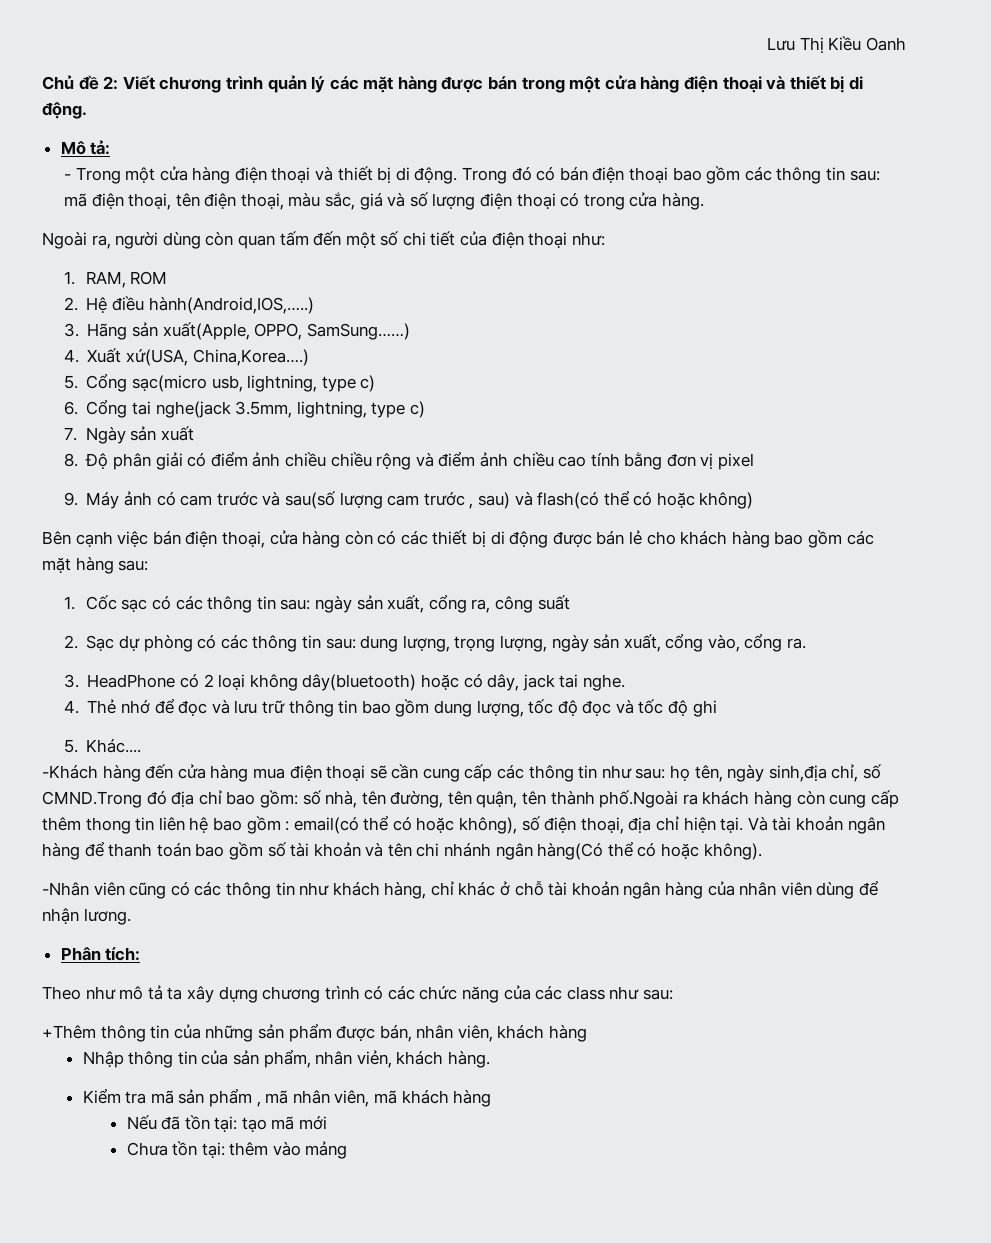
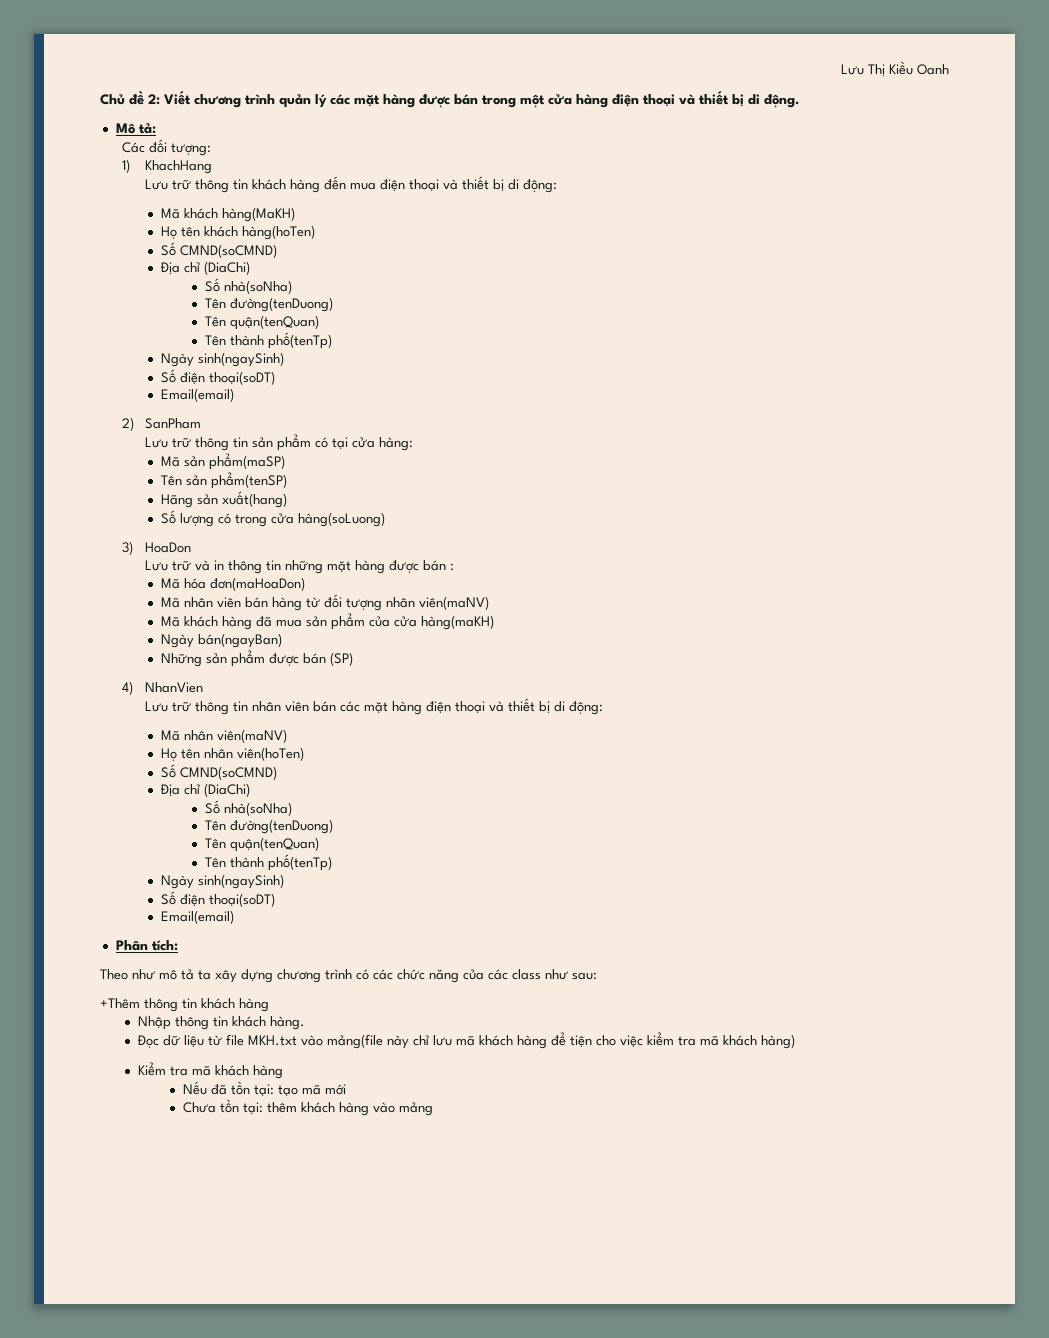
[63,166,880,184] [63,192,704,210] [42,231,605,249] [63,271,168,288] [63,296,314,314] [63,322,410,340] [63,348,309,366] [63,374,376,392] [63,400,425,418] [63,426,195,444] [63,452,755,470] [63,491,754,509] [42,530,874,548] [42,557,149,574] [63,595,570,613] [63,634,807,652] [63,674,625,691] [63,699,717,717] [63,739,142,753] [42,764,882,782] [42,790,899,808] [42,816,885,834] [42,842,762,860] [42,881,879,899] [42,908,131,925] - Trong một cửa hàng điện thoại và thiết bị di động. Trong đó có bán điện thoại bao gồm các thông tin sau: mã điện thoại, tên điện thoại, màu sắc, giá và số lượng điện thoại có trong cửa hàng. // Ngoài ra, người dùng còn quan tấm đến một số chi tiết của điện thoại như: // 1. RAM, ROM // 2. Hệ điều hành(Android,IOS,…..) // 3. Hãng sản xuất(Apple, OPPO, SamSung……) // 4. Xuất xứ(USA, China,Korea….) // 5. Cổng sạc(micro usb, lightning, type c) // 6. Cổng tai nghe(jack 3.5mm, lightning, type c) // 7. Ngày sản xuất // 8. Độ phân giải có điểm ảnh chiều chiều rộng và điểm ảnh chiều cao tính bằng đơn vị pixel // 9. Máy ảnh có cam trước và sau(số lượng cam trước , sau) và flash(có thể có hoặc không) // Bên cạnh việc bán điện thoại, cửa hàng còn có các thiết bị di động được bán lẻ cho khách hàng bao gồm các mặt hàng sau: // 1. Cốc sạc có các thông tin sau: ngày sản xuất, cổng ra, công suất // 2. Sạc dự phòng có các thông tin sau: dung lượng, trọng lượng, ngày sản xuất, cổng vào, cổng ra. // 3. HeadPhone có 2 loại không dây(bluetooth) hoặc có dây, jack tai nghe. // 4. Thẻ nhớ để đọc và lưu trữ thông tin bao gồm dung lượng, tốc độ đọc và tốc độ ghi // 5. Khác.... // -Khách hàng đến cửa hàng mua điện thoại sẽ cần cung cấp các thông tin như sau: họ tên, ngày sinh,địa chỉ, số CMND.Trong đó địa chỉ bao gồm: số nhà, tên đường, tên quận, tên thành phố.Ngoài ra khách hàng còn cung cấp thêm thong tin liên hệ bao gồm : email(có thể có hoặc không), số điện thoại, địa chỉ hiện tại. Và tài khoản ngân hàng để thanh toán bao gồm số tài khoản và tên chi nhánh ngân hàng(Có thể có hoặc không). // -Nhân viên cũng có các thông tin như khách hàng, chỉ khác ở chỗ tài khoản ngân hàng của nhân viên dùng để nhận lương. -> [122,139,212,156] [122,159,212,174] [144,176,557,193] [160,207,295,222] [160,225,315,240] [160,242,277,258] [159,261,250,275] [205,278,293,294] [205,297,334,312] [205,315,320,330] [205,332,333,349] [160,352,284,367] [160,369,275,385] [160,388,234,402] [122,417,201,431] [144,434,413,451] [160,453,285,470] [160,472,287,489] [160,491,287,508] [160,510,385,527] [122,541,191,555] [144,560,454,574] [160,577,305,591] [160,594,489,611] [160,613,494,630] [160,633,282,648] [160,650,353,667] [122,681,203,695] [144,698,603,715] [160,729,287,743] [160,747,304,761] [160,764,277,780] [159,783,250,797] [205,800,293,816] [205,819,334,834] [205,837,320,852] [205,854,333,871] [160,874,284,889] [160,891,275,907] [160,910,234,924] Các đối tượng: // 1) KhachHang // Lưu trữ thông tin khách hàng đến mua điện thoại và thiết bị di động: // Mã khách hàng(MaKH) // Họ tên khách hàng(hoTen) // Số CMND(soCMND) // Địa chỉ (DiaChi) // Số nhà(soNha) // Tên đường(tenDuong) // Tên quận(tenQuan) // Tên thành phố(tenTp) // Ngày sinh(ngaySinh) // Số điện thoại(soDT) // Email(email) // 2) SanPham // Lưu trữ thông tin sản phẩm có tại cửa hàng: // Mã sản phẩm(maSP) // Tên sản phẩm(tenSP) // Hãng sản xuất(hang) // Số lượng có trong cửa hàng(soLuong) // 3) HoaDon // Lưu trữ và in thông tin những mặt hàng được bán : // Mã hóa đơn(maHoaDon) // Mã nhân viên bán hàng từ đối tượng nhân viên(maNV) // Mã khách hàng đã mua sản phẩm của cửa hàng(maKH) // Ngày bán(ngayBan) // Những sản phẩm được bán (SP) // 4) NhanVien // Lưu trữ thông tin nhân viên bán các mặt hàng điện thoại và thiết bị di động: // Mã nhân viên(maNV) // Họ tên nhân viên(hoTen) // Số CMND(soCMND) // Địa chỉ (DiaChi) // Số nhà(soNha) // Tên đường(tenDuong) // Tên quận(tenQuan) // Tên thành phố(tenTp) // Ngày sinh(ngaySinh) // Số điện thoại(soDT) // Email(email)
[173,1024,493,1042] của những sản phẩm được bán, nhân viên, -> (197, 1003) none
[201,1050,490,1068] [82,1089,370,1107] của sản phẩm, nhân viẻn, khách hàng. // Kiểm tra mã sản phẩm , mã nhân viên, -> [232,1016,306,1030] [137,1032,796,1049] [138,1062,189,1076] khách hàng. // Đọc dữ liệu từ file MKH.txt vào mảng(file này chỉ lưu mã khách hàng để tiện cho việc kiểm tra mã khách hàng) // Kiểm tra
(269, 1149) none -> [301,1102,370,1116] khách hàng

